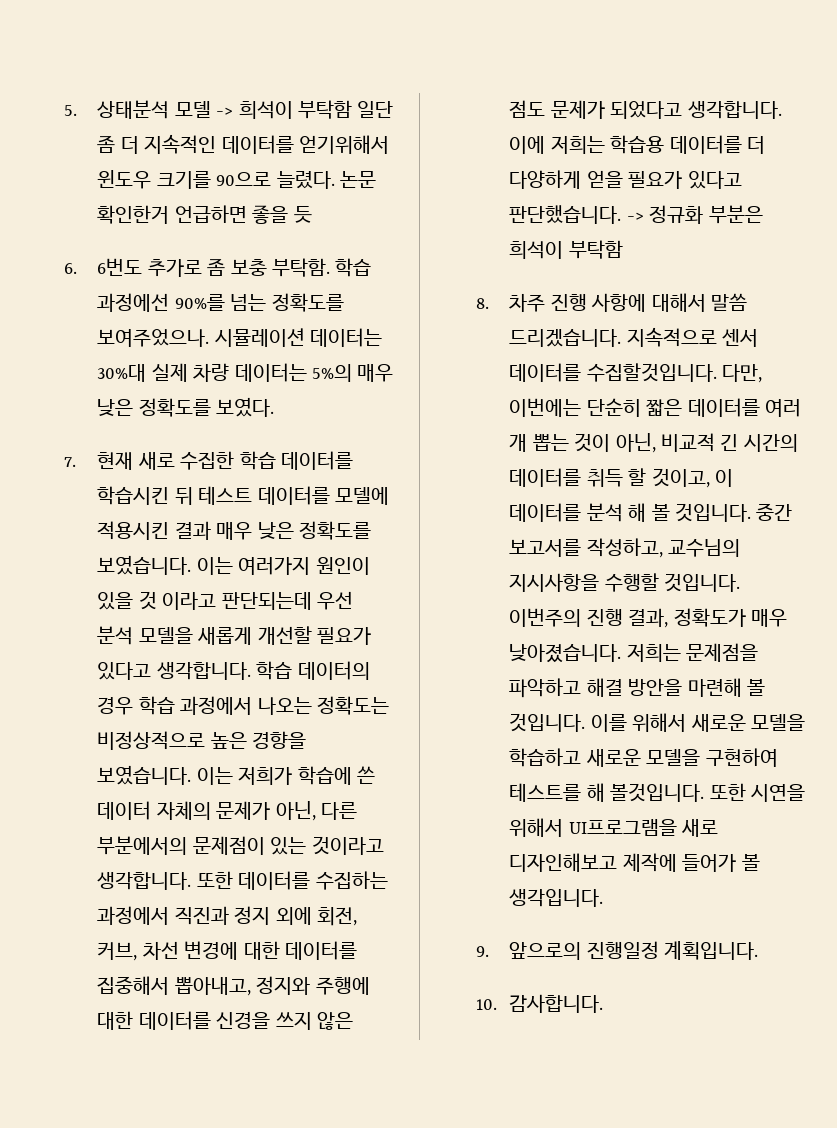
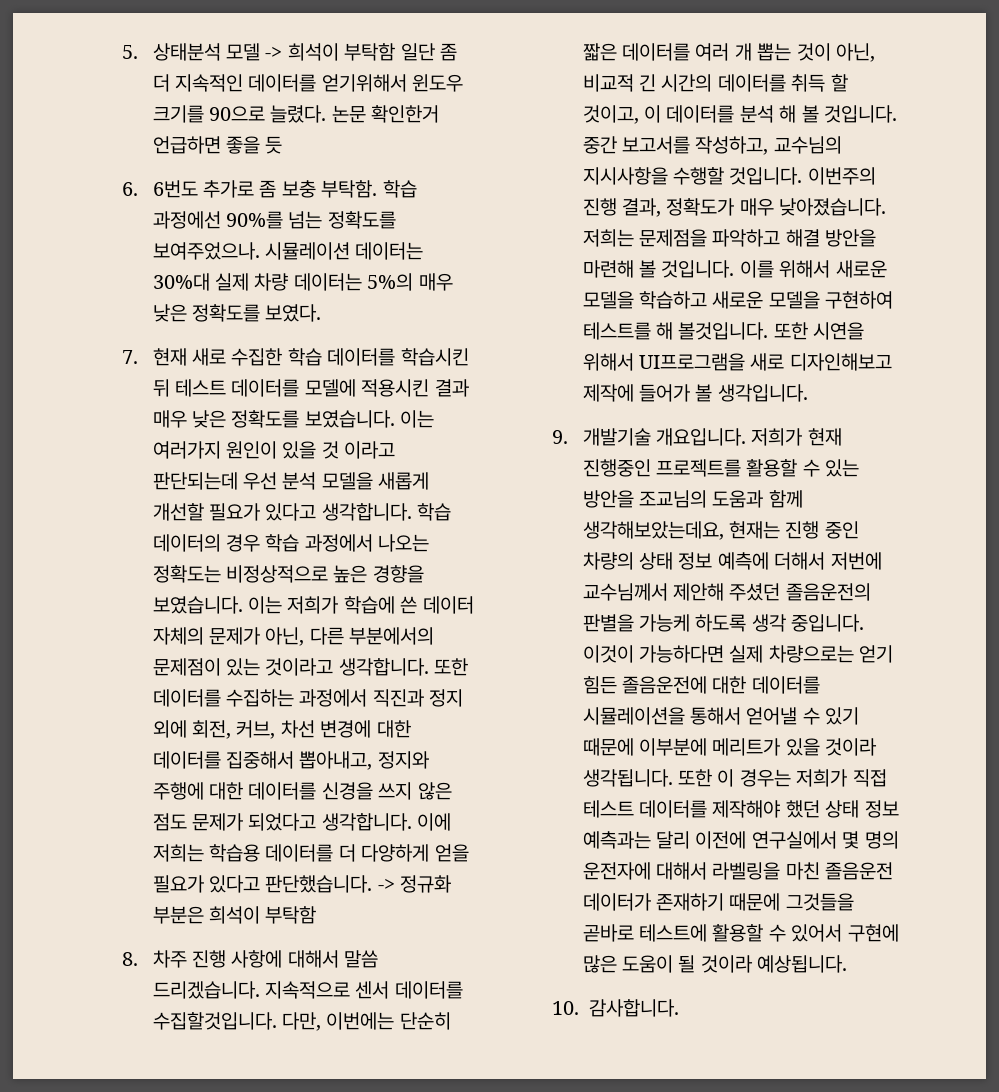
[509,941,759,960] 앞으로의 진행일정 계획입니다. -> [582,428,842,446] [582,459,860,477] [582,490,803,508] [582,521,859,540] [582,552,882,570] [582,583,871,601] [582,614,865,632] [582,645,894,663] [582,676,820,694] [582,707,860,725] [582,738,878,756] [582,769,887,787] [582,800,899,818] [582,831,899,849] [582,862,894,880] [582,893,854,911] [582,924,899,942] [582,955,848,973] 개발기술 개요입니다. 저희가 현재 진행중인 프로젝트를 활용할 수 있는 방안을 조교님의 도움과 함께 생각해보았는데요, 현재는 진행 중인 차량의 상태 정보 예측에 더해서 저번에 교수님께서 제안해 주셨던 졸음운전의 판별을 가능케 하도록 생각 중입니다. 이것이 가능하다면 실제 차량으로는 얻기 힘든 졸음운전에 대한 데이터를 시뮬레이션을 통해서 얻어낼 수 있기 때문에 이부분에 메리트가 있을 것이라 생각됩니다. 또한 이 경우는 저희가 직접 테스트 데이터를 제작해야 했던 상태 정보 예측과는 달리 이전에 연구실에서 몇 명의 운전자에 대해서 라벨링을 마친 졸음운전 데이터가 존재하기 때문에 그것들을 곧바로 테스트에 활용할 수 있어서 구현에 많은 도움이 될 것이라 예상됩니다.

